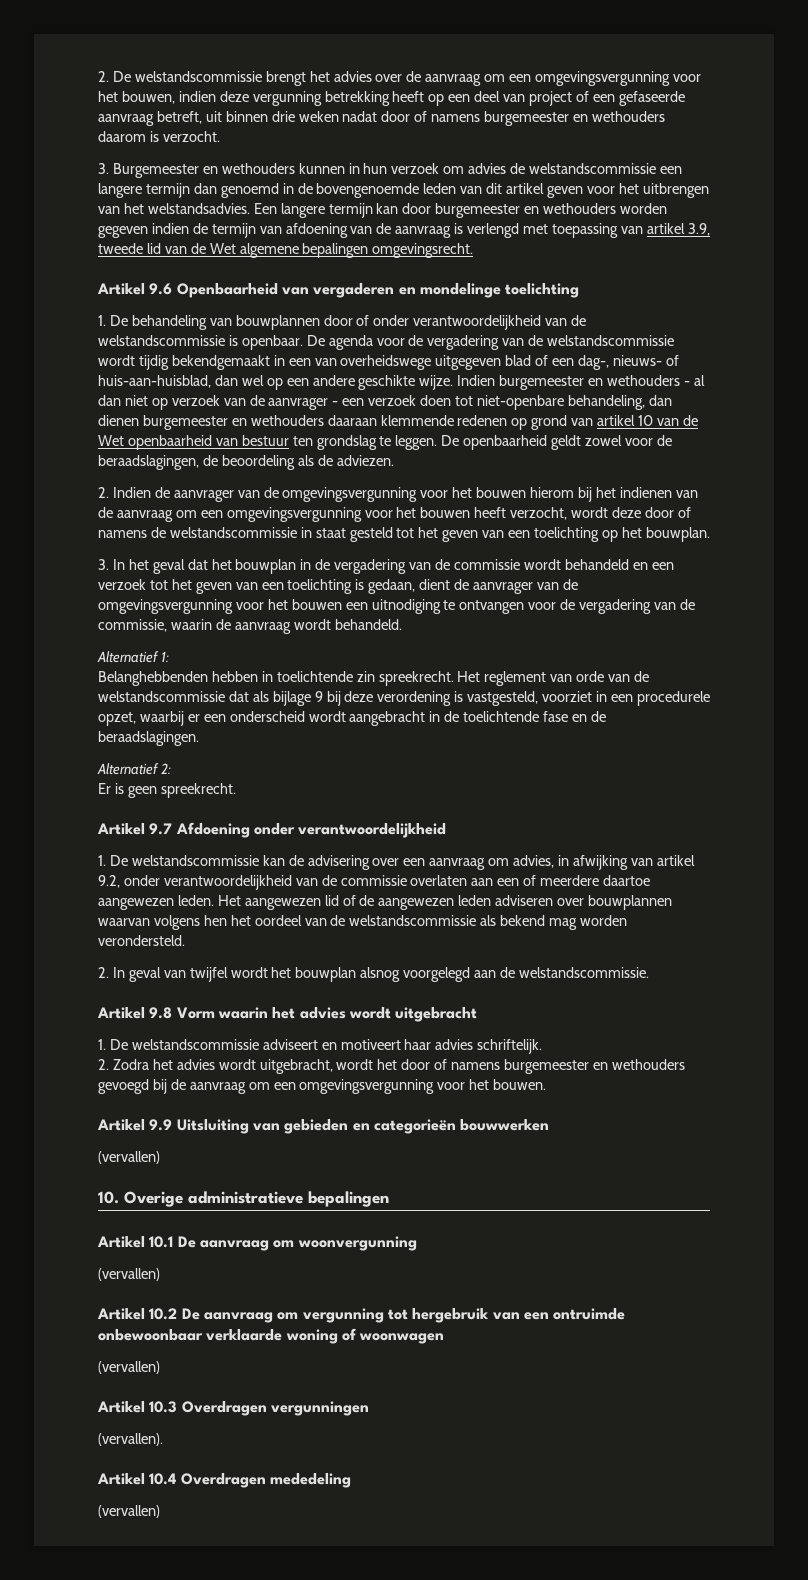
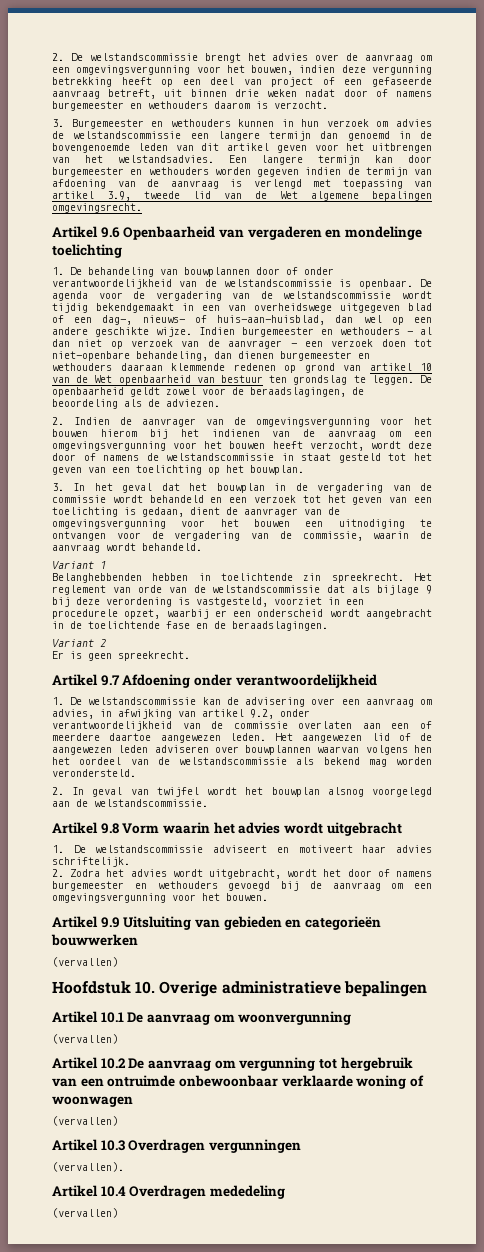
[97,651,169,663] Alternatief 1: -> [52,561,106,569] Variant 1
[97,763,171,775] Alternatief 2: -> [52,639,106,647] Variant 2
(160, 1157) none -> [52,981,131,994] Hoofdstuk

